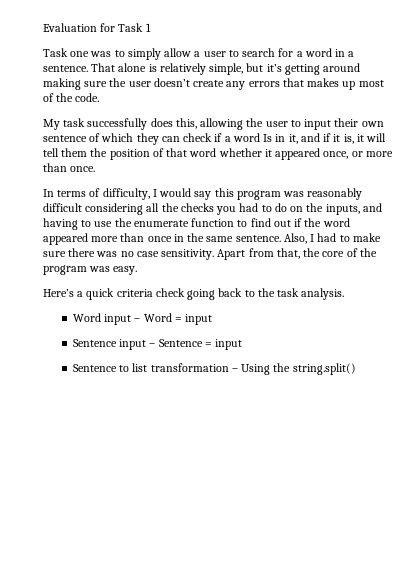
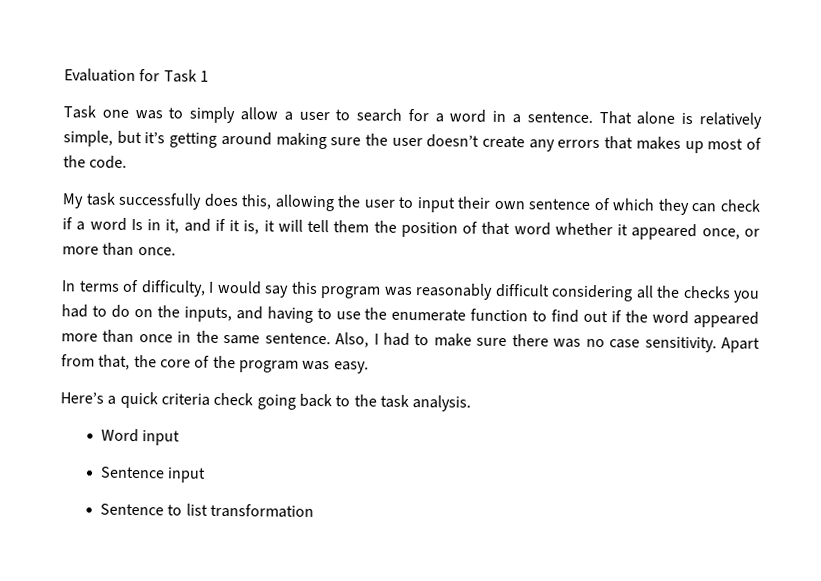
[134,313,213,325] [72,339,212,350] – Word = input // Sentence input – Sentence = -> [100,466,166,479] // Sentence
[231,363,356,375] – Using the string.split() -> (315, 510) none

